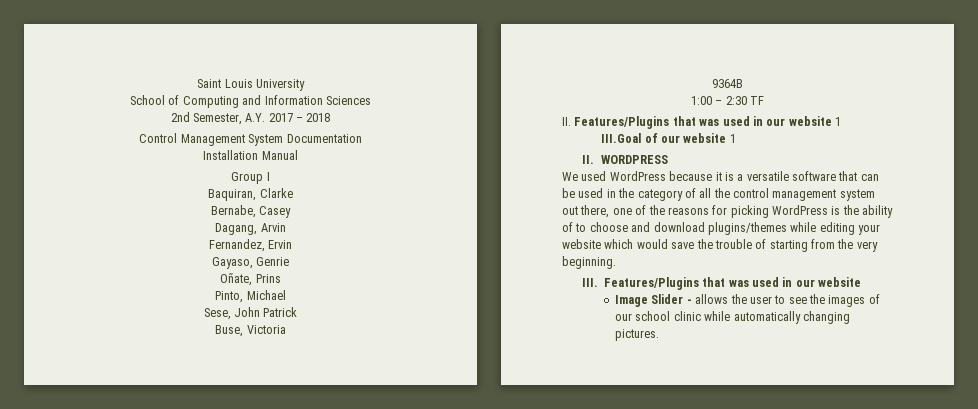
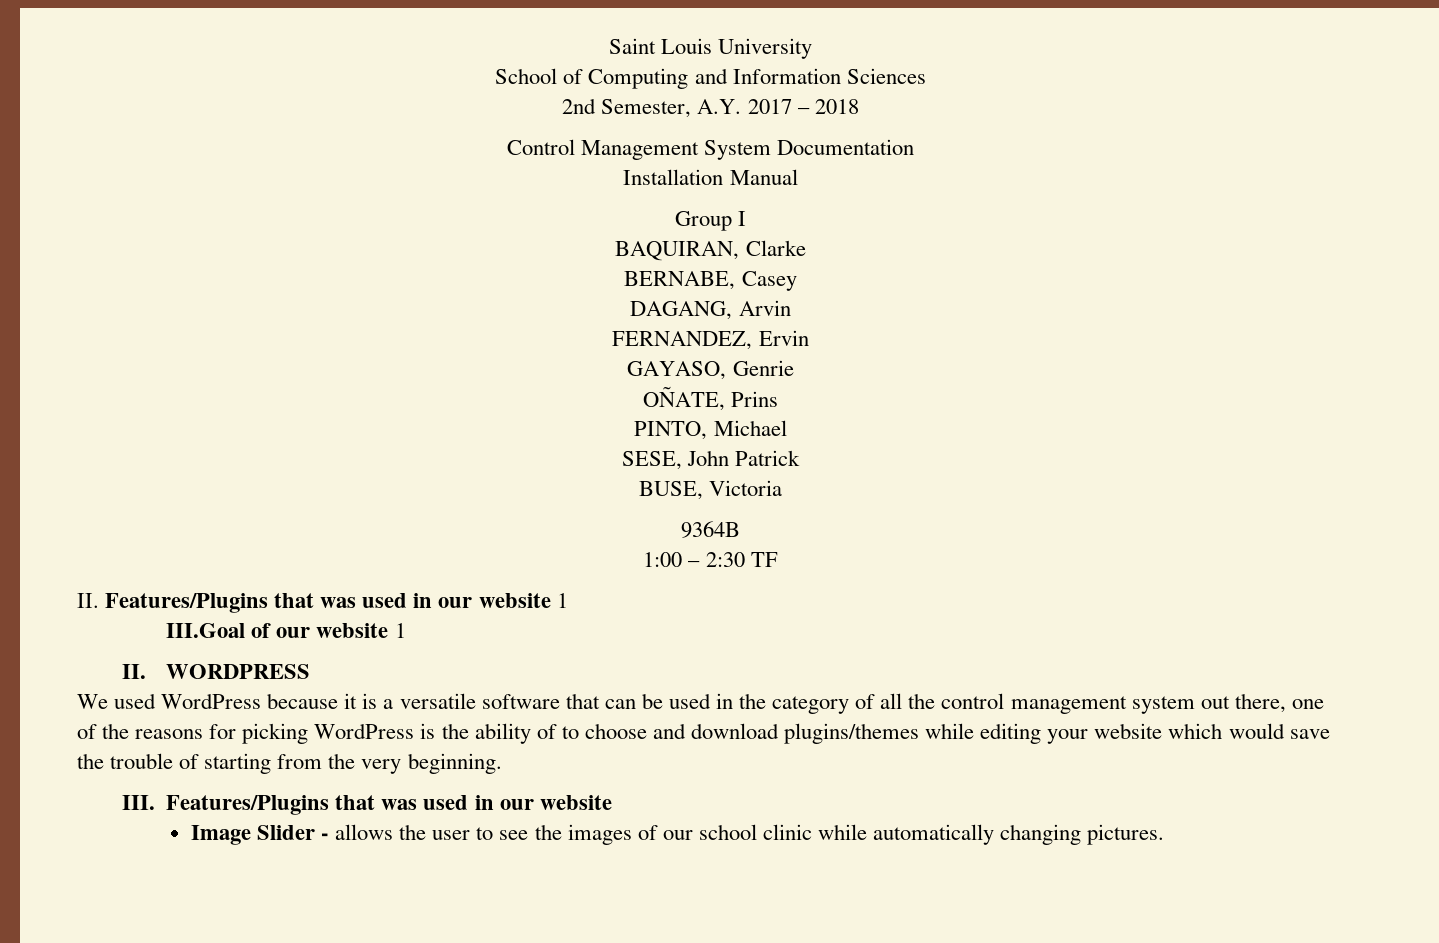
[208,189,257,201] Baquiran, -> [615,241,740,261] BAQUIRAN,
[210,205,256,218] Bernabe, -> [624,271,736,290] BERNABE,
[215,223,258,235] Dagang, -> [630,301,733,320] DAGANG,
[208,239,265,252] Fernandez, -> [612,331,753,350] FERNANDEZ,
[211,257,253,269] Gayaso, -> [627,361,727,380] GAYASO,
[220,273,253,286] Oñate, -> [642,386,725,411] OÑATE,
[215,291,244,303] Pinto, -> [634,421,708,440] PINTO,
[203,308,231,320] Sese, -> [621,451,682,470] SESE,
[215,325,244,337] Buse, -> [638,481,703,500] BUSE,

